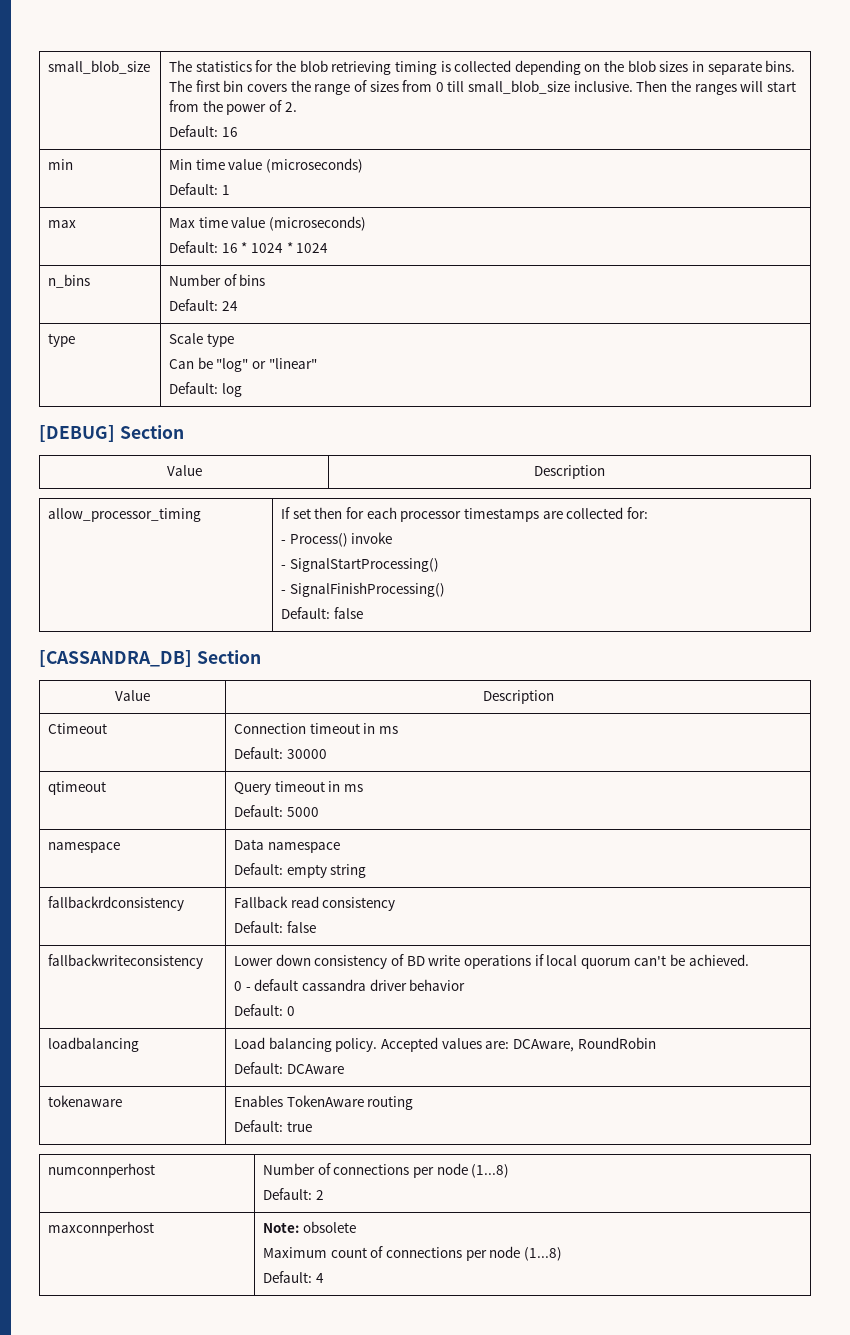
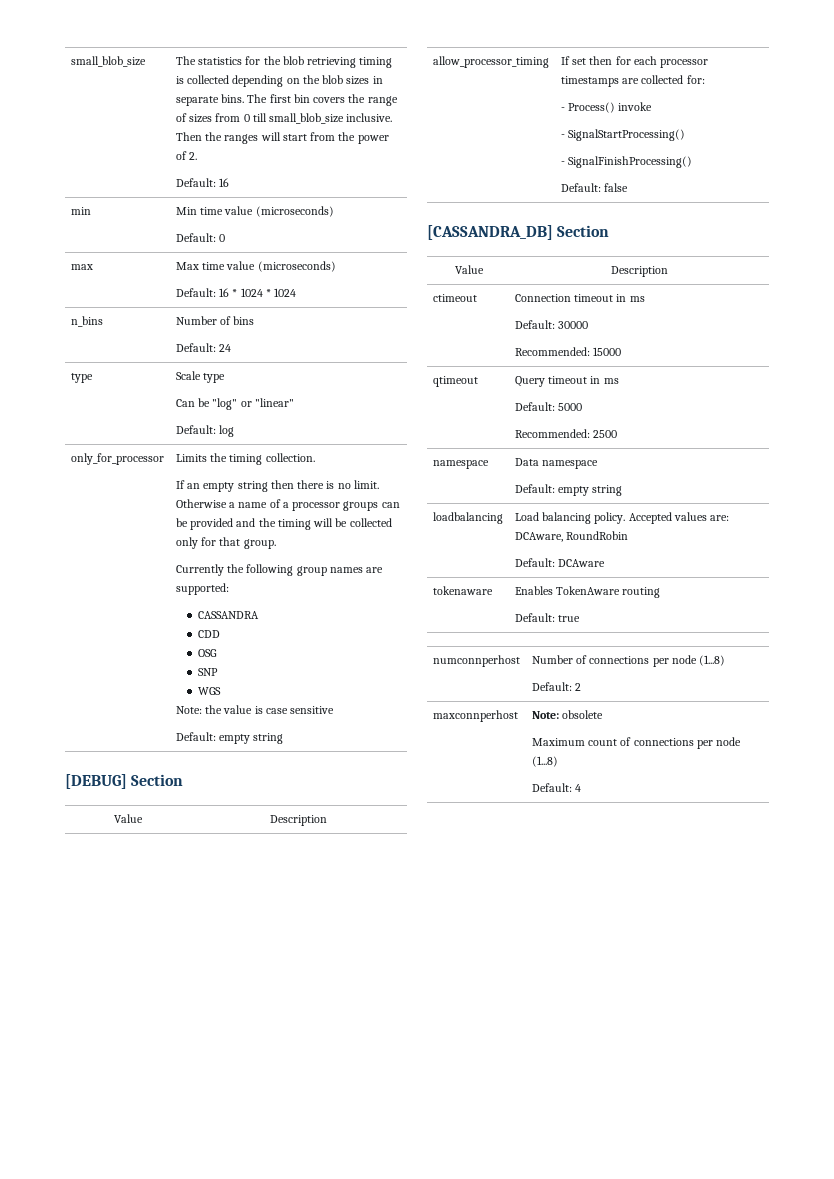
[221,185,230,195] 1 -> [219,234,226,242] 0
(242, 390) none -> [70,453,164,465] [175,453,315,465] [175,480,379,492] [175,499,400,511] [175,518,392,530] [175,537,276,549] [175,564,384,576] [175,583,229,595] [197,611,259,619] [197,630,220,638] [197,649,217,657] [197,668,218,676] [197,687,221,695] [175,705,335,714] [175,732,284,744] // only_for_processor | Limits the timing collection. // If an empty string then there is no limit. Otherwise a name of a processor groups can be provided and the timing will be collected only for that group. // Currently the following group names are supported: // CASSANDRA // CDD // OSG // SNP // WGS // Note: the value is case sensitive // Default: empty string
[48,723,108,734] Ctimeout -> [432,294,477,302] ctimeout
(327, 754) none -> [514,347,622,356] // Recommended: 15000
(319, 812) none -> [514,429,618,438] // Recommended: 2500
[48,896,185,911] [234,896,396,911] [234,921,316,933] [48,954,204,969] [234,954,749,969] [234,979,466,991] [234,1004,295,1016] // fallbackrdconsistency | Fallback read consistency // Default: false // fallbackwriteconsistency | Lower down consistency of BD write operations if local quorum can't be achieved. // 0 - default cassandra driver behavior // Default: 0 -> (623, 490) none

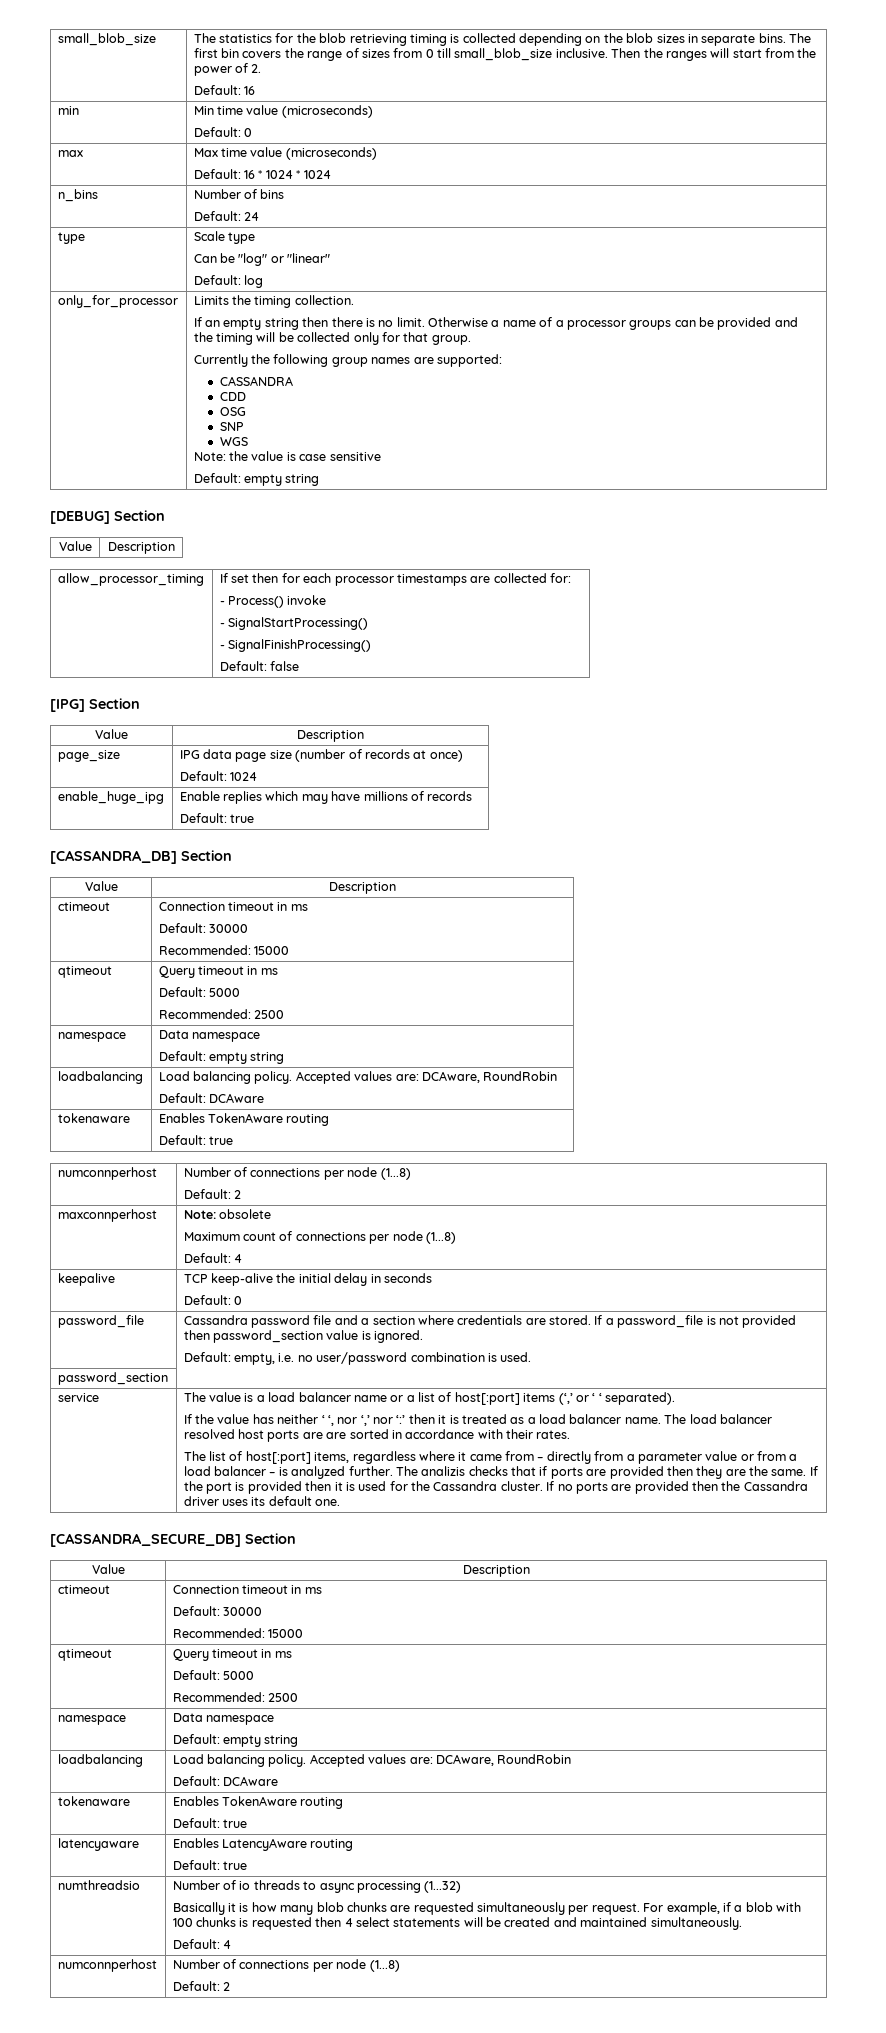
(629, 187) none -> [50,698,140,712] [95,729,128,739] [297,730,364,742] [57,750,120,762] [179,749,463,762] [179,771,258,781] [57,791,164,804] [179,791,473,804] [179,813,255,823] // [IPG] Section // Value | Description // page_size | IPG data page size (number of records at once) // Default: 1024 // enable_huge_ipg | Enable replies which may have millions of records // Default: true
(582, 788) none -> [57,1273,115,1286] [183,1273,432,1286] [183,1295,243,1305] [57,1315,144,1328] [183,1315,797,1328] [183,1330,424,1343] [183,1352,532,1365] [57,1372,168,1385] [57,1393,99,1402] [183,1392,676,1405] [183,1414,772,1426] [183,1429,571,1442] [183,1451,798,1464] [183,1466,818,1479] [183,1481,808,1494] [183,1496,341,1506] [50,1533,296,1547] [91,1564,125,1574] [462,1565,530,1577] [57,1585,110,1594] [172,1585,322,1594] [172,1606,263,1616] [172,1628,304,1638] [57,1649,112,1661] [172,1649,292,1661] [172,1670,255,1680] [172,1692,299,1702] [57,1715,126,1725] [172,1713,275,1725] [172,1734,299,1747] [57,1754,143,1767] [172,1754,572,1767] [172,1776,279,1786] [57,1796,130,1806] [172,1796,344,1809] [172,1818,248,1828] [57,1838,139,1851] [172,1838,354,1851] [172,1860,248,1870] [57,1880,140,1890] [172,1880,462,1893] [172,1902,802,1915] [172,1917,742,1930] [172,1939,232,1949] [57,1959,157,1972] [172,1959,400,1972] [172,1981,231,1991] // keepalive | TCP keep-alive the initial delay in seconds // Default: 0 // password_file | Cassandra password file and a section where credentials are stored. If a password_file is not provided then password_section value is ignored. // Default: empty, i.e. no user/password combination is used. // password_section | // service | The value is a load balancer name or a list of host[:port] items (‘,’ or ‘ ‘ separated). // If the value has neither ‘ ‘, nor ‘,’ nor ‘:’ then it is treated as a load balancer name. The load balancer resolved host ports are are sorted in accordance with their rates. // The list of host[:port] items, regardless where it came from – directly from a parameter value or from a load balancer – is analyzed further. The analizis checks that if ports are provided then they are the same. If the port is provided then it is used for the Cassandra cluster. If no ports are provided then the Cassandra driver uses its default one. // [CASSANDRA_SECURE_DB] Section // Value | Description // ctimeout | Connection timeout in ms // Default: 30000 // Recommended: 15000 // qtimeout | Query timeout in ms // Default: 5000 // Recommended: 2500 // namespace | Data namespace // Default: empty string // loadbalancing | Load balancing policy. Accepted values are: DCAware, RoundRobin // Default: DCAware // tokenaware | Enables TokenAware routing // Default: true // latencyaware | Enables LatencyAware routing // Default: true // numthreadsio | Number of io threads to async processing (1...32) // Basically it is how many blob chunks are requested simultaneously per request. For example, if a blob with 100 chunks is requested then 4 select statements will be created and maintained simultaneously. // Default: 4 // numconnperhost | Number of connections per node (1...8) // Default: 2

